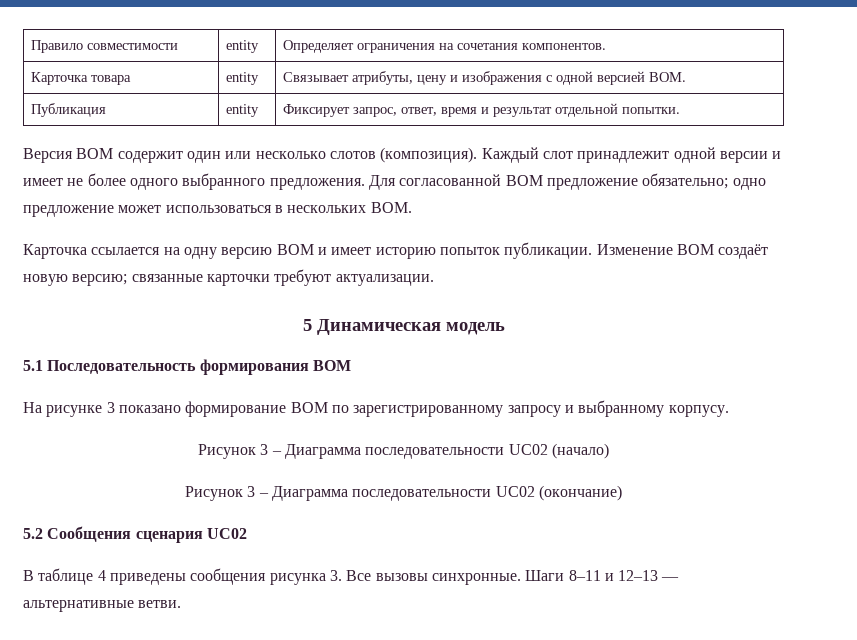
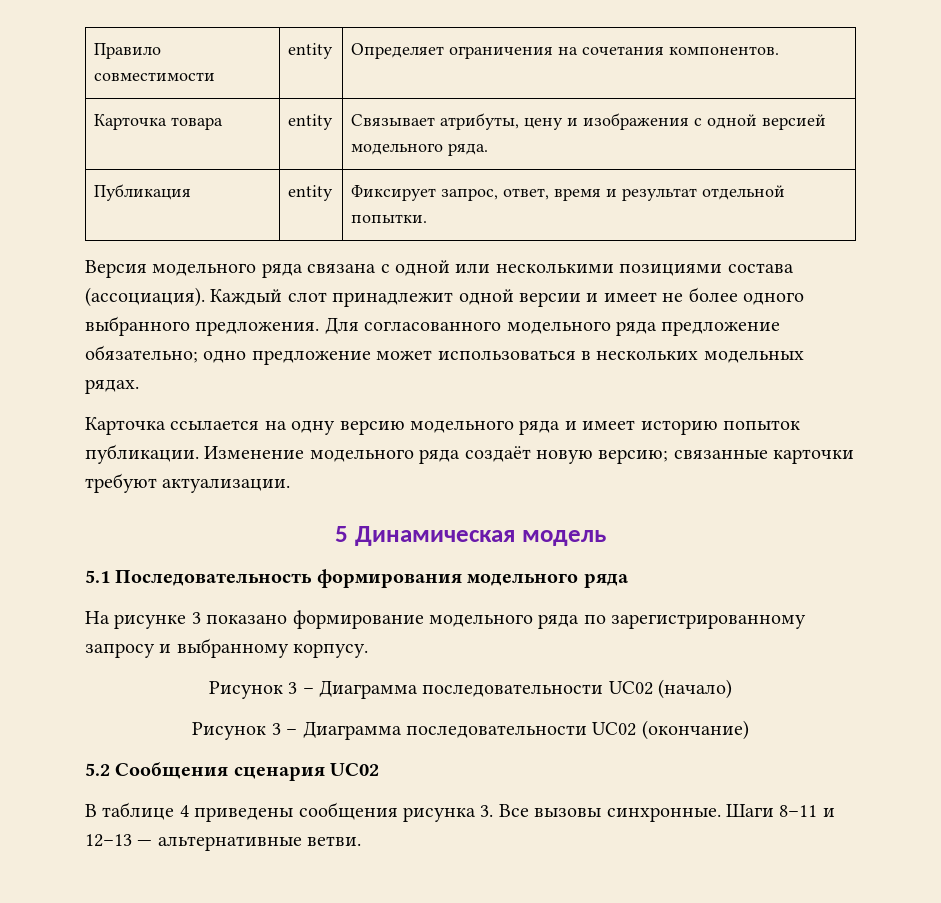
[648,72,686,82] BOM. -> [351,143,489,156] модельного ряда.
[76,147,478,163] BOM содержит один или несколько слотов (композиция). -> [152,260,794,278] [85,287,205,307] модельного ряда связана с одной или несколькими позициями состава (ассоциация).
[399,174,543,186] согласованной BOM -> [364,321,657,336] согласованного модельного ряда
[370,202,412,213] BOM. -> [703,350,804,363] [85,379,139,394] модельных рядах.
[276,244,314,255] BOM -> [410,420,561,435] модельного ряда
[676,244,714,255] BOM -> [309,449,461,464] модельного ряда
[312,360,351,371] BOM -> [467,573,629,588] модельного ряда
[290,402,328,413] BOM -> [429,614,580,629] модельного ряда

